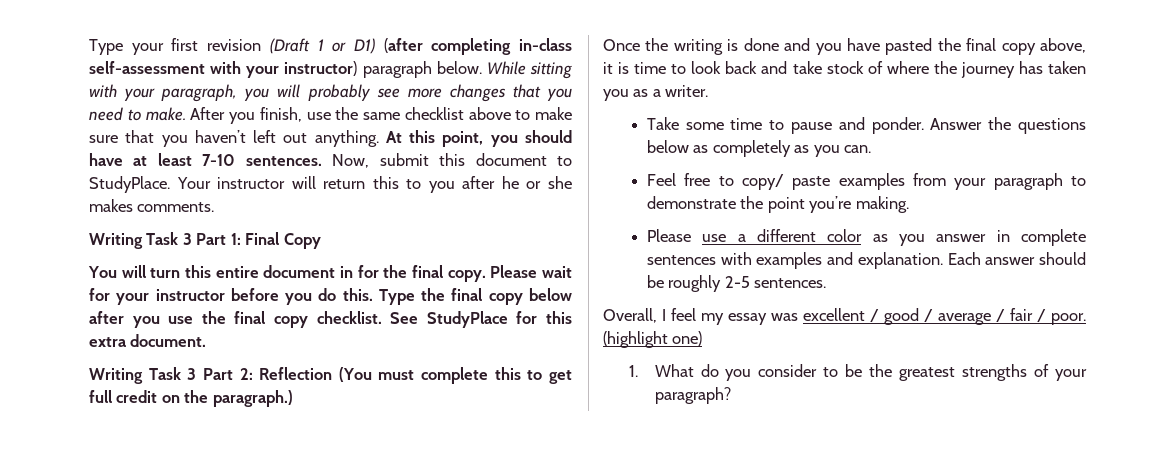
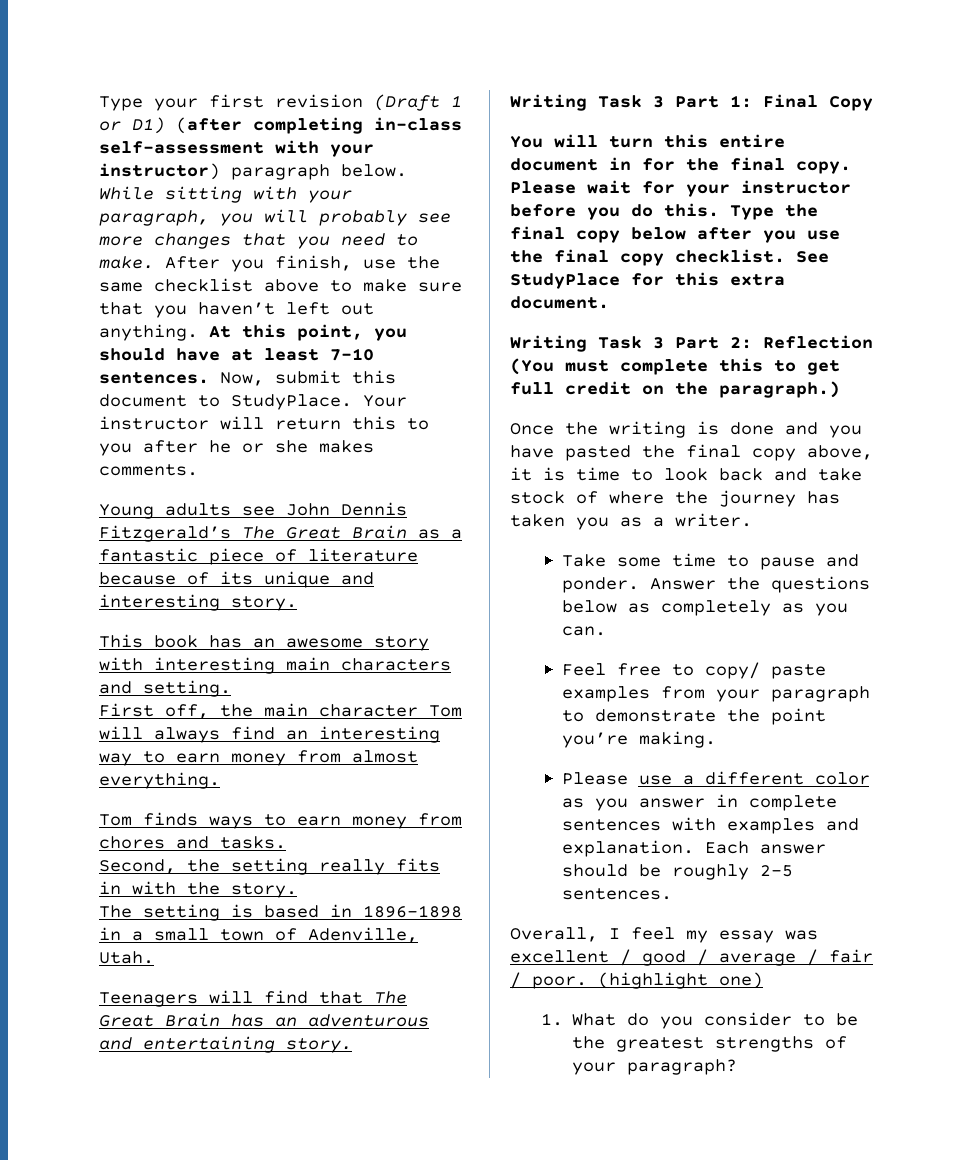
(215, 207) none -> [99,502,407,519] [99,525,462,542] [99,548,418,565] [99,571,374,588] [99,594,297,611] [99,634,429,651] [99,657,451,674] [99,680,231,697] [99,703,462,719] [99,726,440,743] [99,750,418,766] [99,772,220,789] [99,812,462,829] [99,836,286,849] [99,858,440,875] [99,881,297,898] [99,904,462,921] [99,927,418,943] [99,951,154,964] [99,990,407,1007] [99,1013,429,1027] [99,1036,352,1053] // Young adults see John Dennis Fitzgerald’s The Great Brain as a fantastic piece of literature because of its unique and interesting story. // This book has an awesome story with interesting main characters and setting. // First off, the main character Tom will always find an interesting way to earn money from almost everything. // Tom finds ways to earn money from chores and tasks. // Second, the setting really fits in with the story. // The setting is based in 1896-1898 in a small town of Adenville, Utah. // Teenagers will find that The Great Brain has an adventurous and entertaining story.

